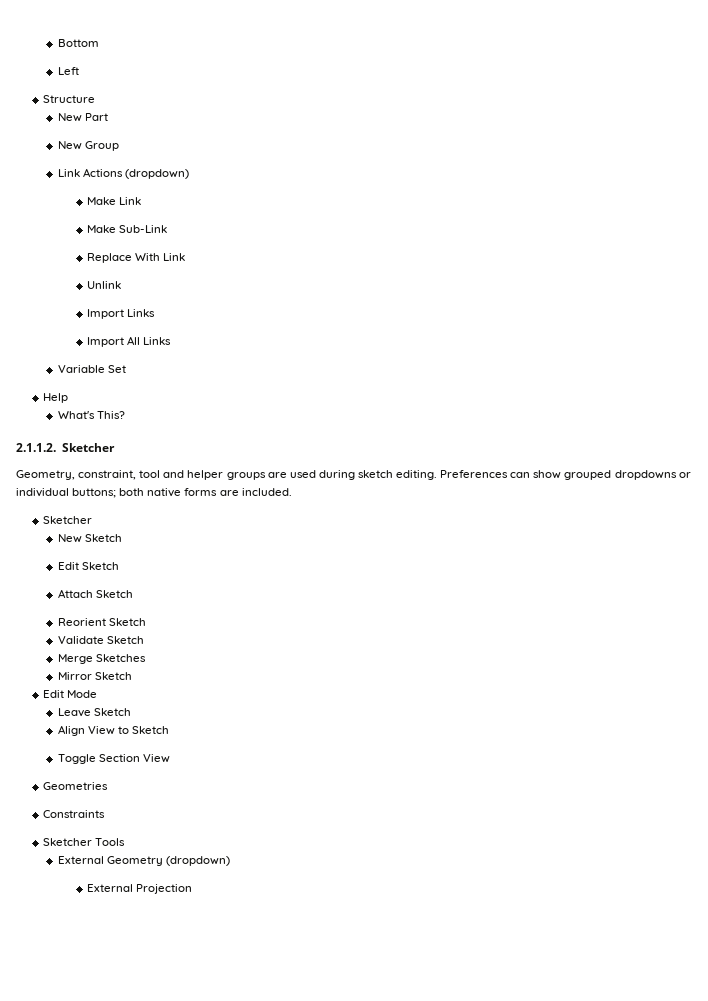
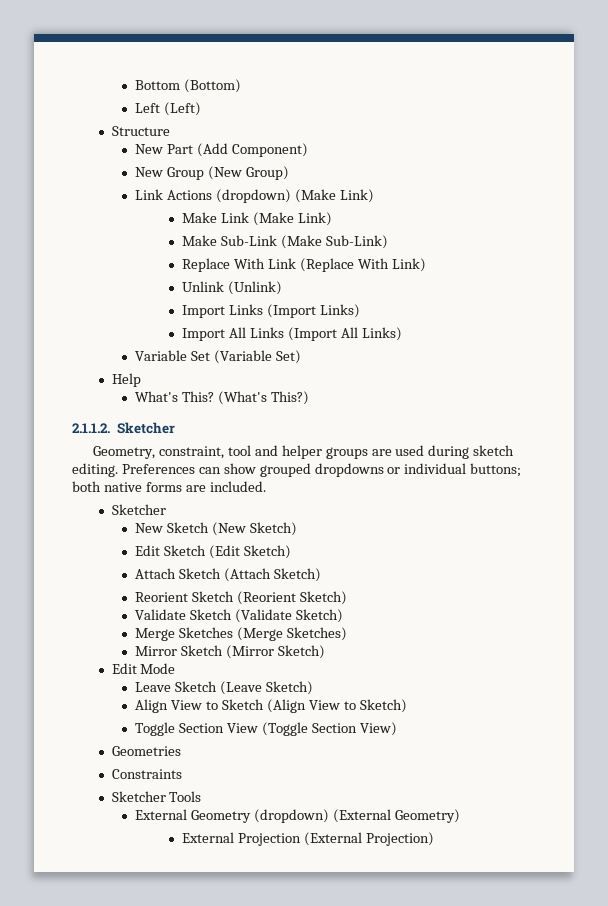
(99, 43) none -> [184,79,242,93] (Bottom)
(79, 71) none -> [164,102,202,116] (Left)
(108, 117) none -> [197,143,308,157] (Add Component)
(119, 146) none -> [208,166,289,180] (New Group)
(190, 174) none -> [294,189,374,203] (Make Link)
(142, 201) none -> [253,212,333,226] (Make Link)
(168, 229) none -> [281,235,389,249] (Make Sub-Link)
(186, 257) none -> [300,258,426,272] (Replace With Link)
(122, 285) none -> [228,281,283,295] (Unlink)
(156, 313) none -> [267,304,361,318] (Import Links)
(172, 341) none -> [288,327,402,341] (Import All Links)
(126, 369) none -> [214,350,301,364] (Variable Set)
(125, 415) none -> [218,391,309,405] (What's This?)
(122, 538) none -> [212,522,297,536] (New Sketch)
(119, 566) none -> [209,545,291,559] (Edit Sketch)
(133, 594) none -> [224,568,321,582] (Attach Sketch)
(146, 622) none -> [237,591,347,605] (Reorient Sketch)
(144, 640) none -> [235,609,343,623] (Validate Sketch)
(146, 658) none -> [237,627,347,641] (Merge Sketches)
(132, 676) none -> [226,645,325,659] (Mirror Sketch)
(131, 712) none -> [220,681,313,695] (Leave Sketch)
(170, 730) none -> [266,699,407,713] (Align View to Sketch)
(171, 758) none -> [261,722,397,736] (Toggle Section View)
(231, 861) none -> [332,809,460,823] (External Geometry)
(193, 889) none -> [304,832,435,846] (External Projection)

